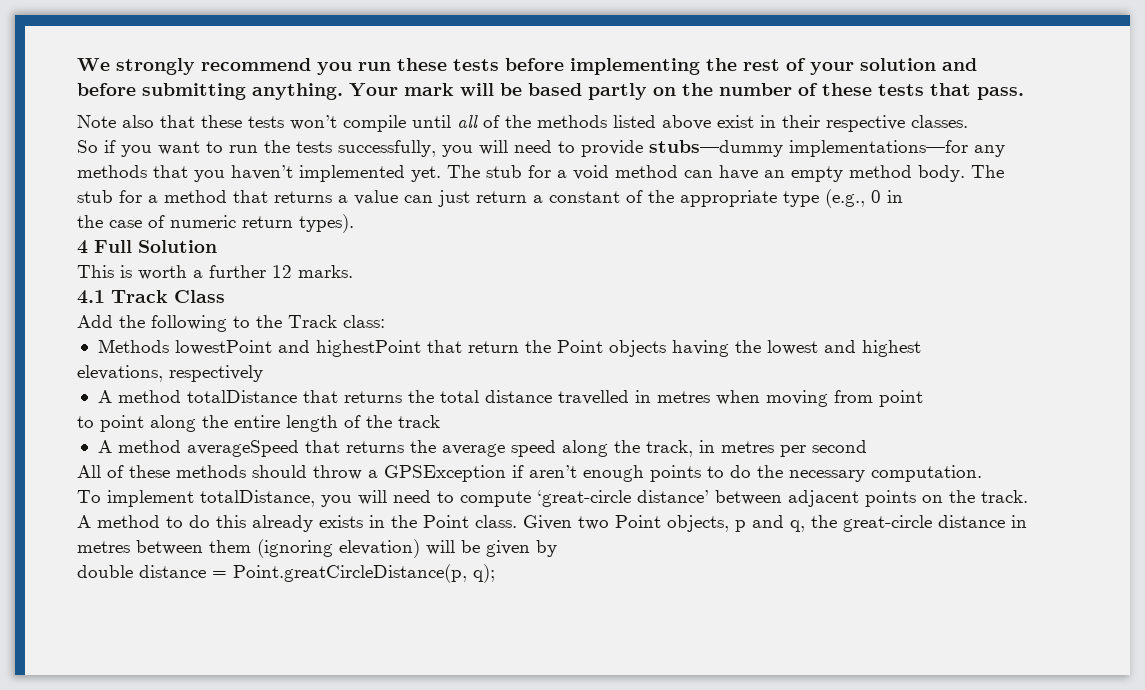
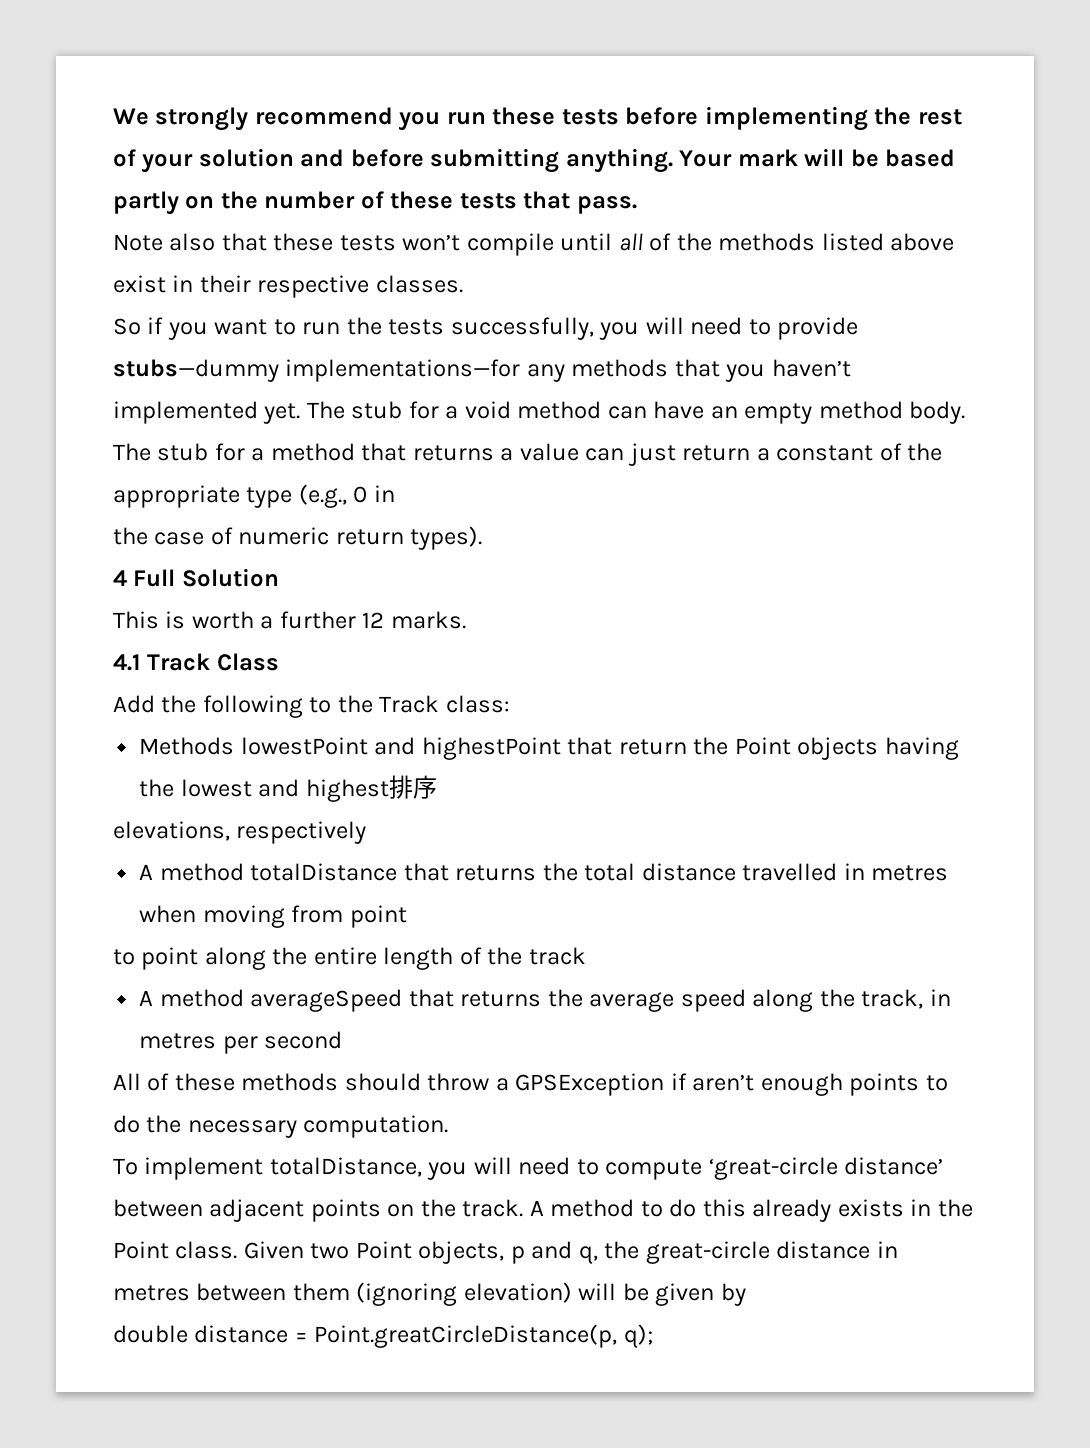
(921, 348) none -> [388,775,437,799] 排序

